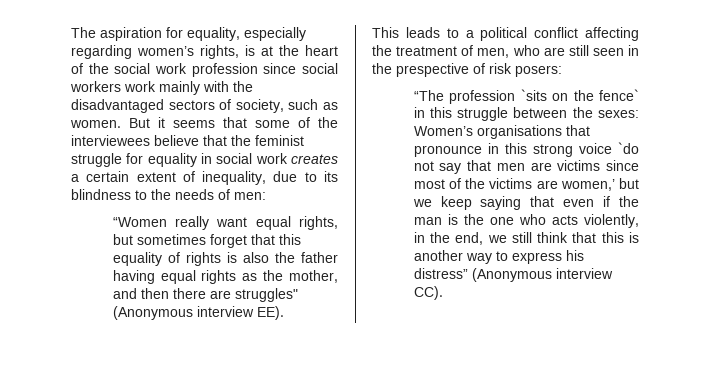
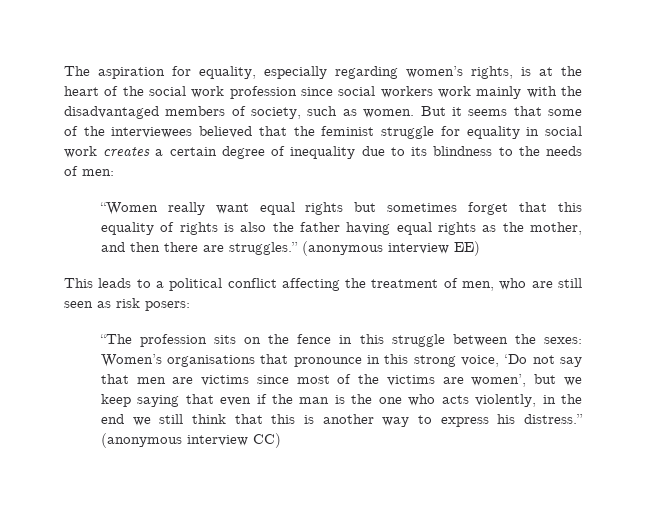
[168,100,215,110] sectors -> [165,106,226,116] members
[154,135,199,146] believe -> [199,126,253,138] believed
[136,171,267,185] extent of inequality, -> [221,146,356,159] degree of inequality
[299,216,339,230] rights, -> [305,202,344,215] rights
[234,288,298,302] [112,306,284,320] struggles" (Anonymous interview EE). -> [228,241,480,256] struggles.” (anonymous interview EE)
[628,45,639,56] [372,63,485,77] in the prespective of -> [97,301,111,308] as
[520,89,547,101] `sits -> [214,335,237,344] sits
[599,89,639,101] fence` -> [297,334,332,344] fence
[578,142,639,154] voice `do -> [461,354,528,367] voice, ‘Do
[560,179,615,191] women,’ -> [471,374,527,387] women’,
[455,232,484,245] end, -> [100,414,124,424] end
[413,268,613,282] [413,286,443,300] distress” (Anonymous interview CC). -> [524,414,584,424] [100,433,281,448] distress.” (anonymous interview CC)

